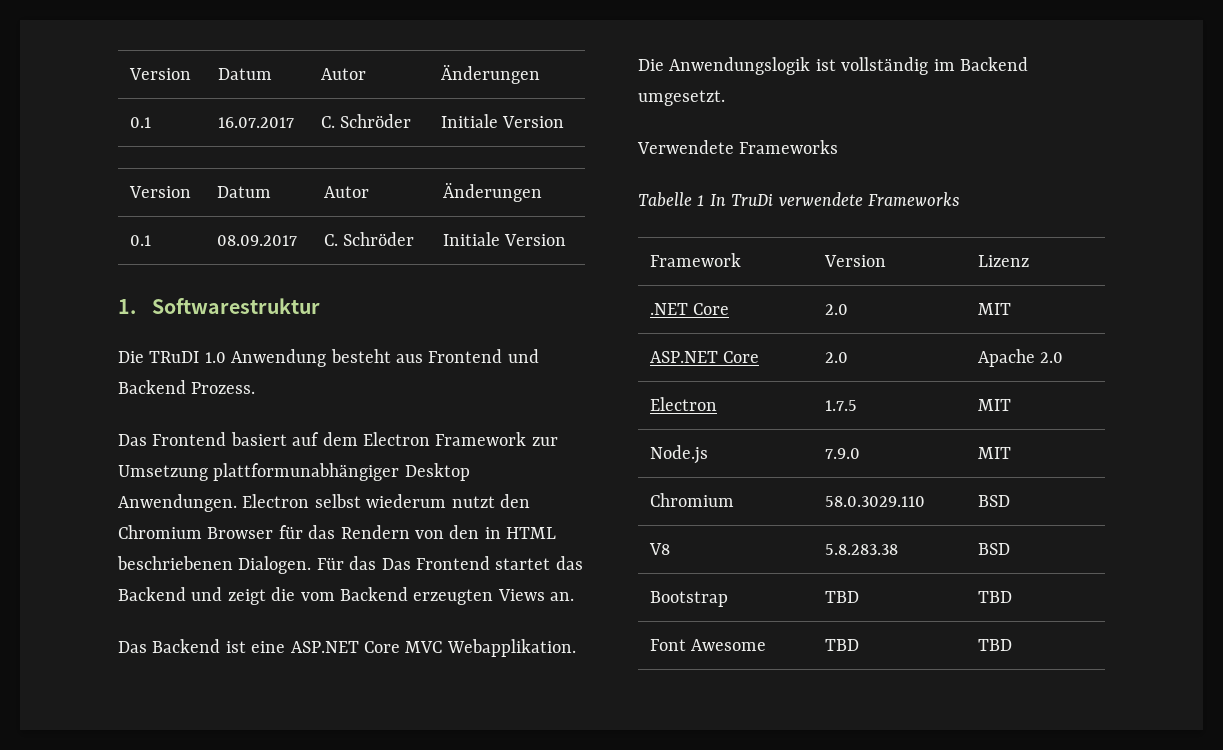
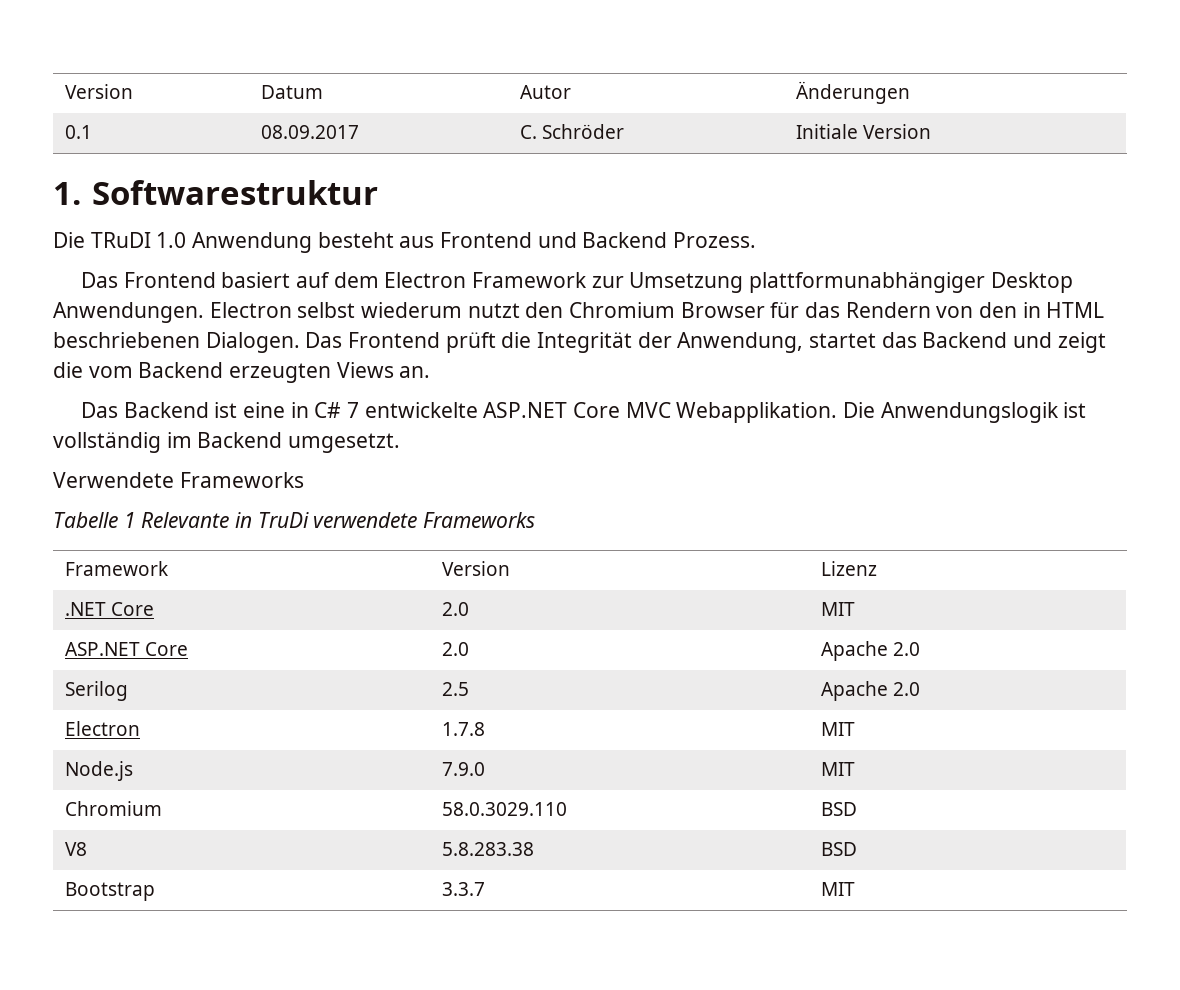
[128,68,191,80] [217,68,272,80] [320,68,366,80] [440,64,540,84] [129,117,151,128] [217,117,294,128] [320,114,412,128] [440,114,565,128] [128,186,191,198] [216,186,271,198] [323,186,369,198] [442,182,542,202] Version | Datum | Autor | Änderungen // 0.1 | 16.07.2017 | C. Schröder | Initiale Version // Version | Datum | Autor | Änderungen -> [64,84,133,99] [260,85,323,99] [519,85,571,99] [795,81,910,104] Version | Datum | Autor | Änderungen
[316,556,490,570] Für das Das Frontend -> [305,332,804,353] Das Frontend prüft die Integrität der Anwendung,
(286, 647) none -> [290,402,478,418] in C# 7 entwickelte
[709,194,726,206] In -> [141,512,253,528] Relevante in
(1064, 357) none -> [64,681,128,701] [441,682,469,696] [820,681,920,701] // Serilog | 2.5 | Apache 2.0
[824,400,857,411] 1.7.5 -> [441,722,485,736] 1.7.8
[824,591,859,603] [977,591,1012,603] [649,639,767,651] [824,639,859,651] [977,639,1012,651] TBD | TBD // Font Awesome | TBD | TBD -> [441,882,485,896] [820,882,855,896] 3.3.7 | MIT

